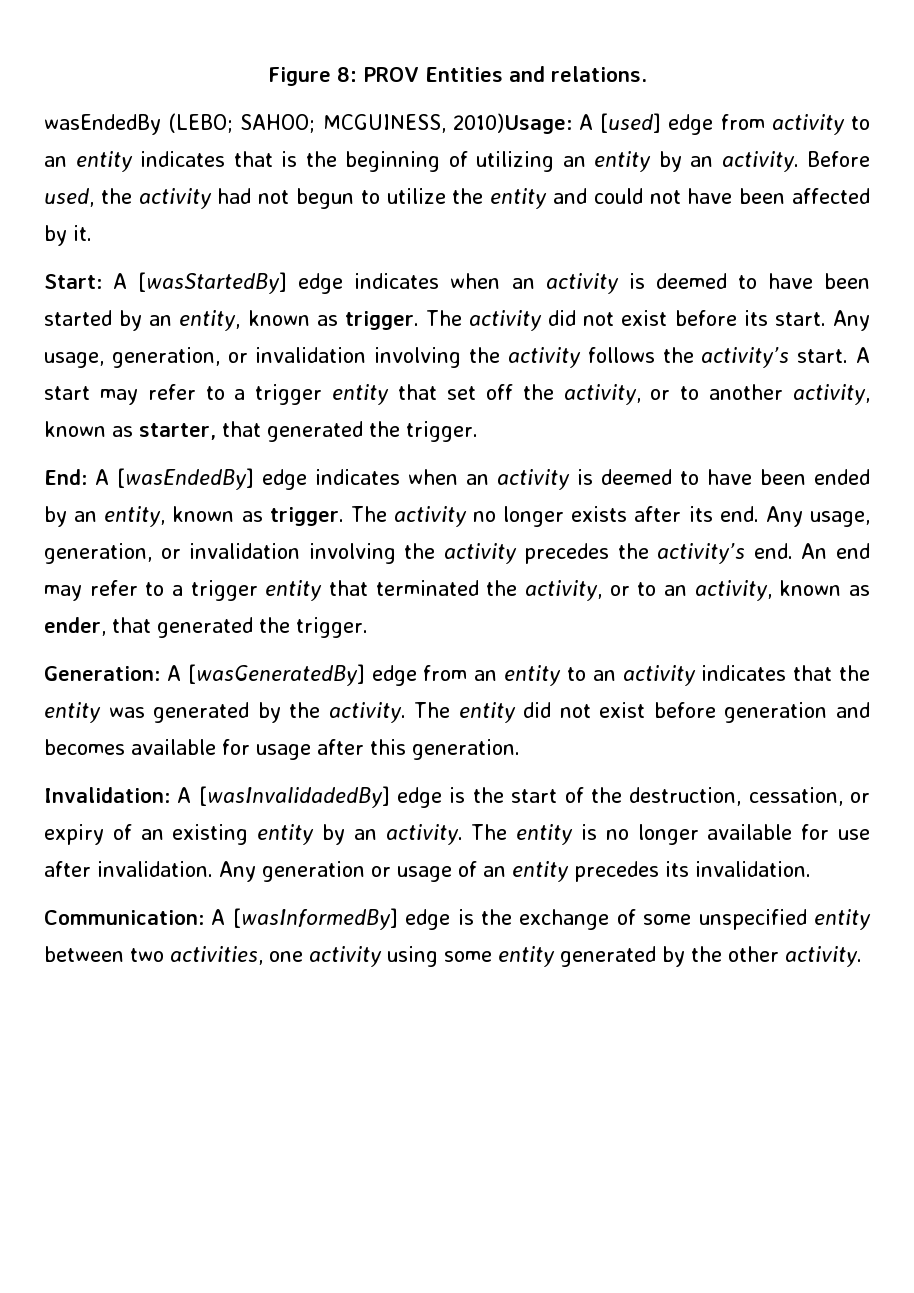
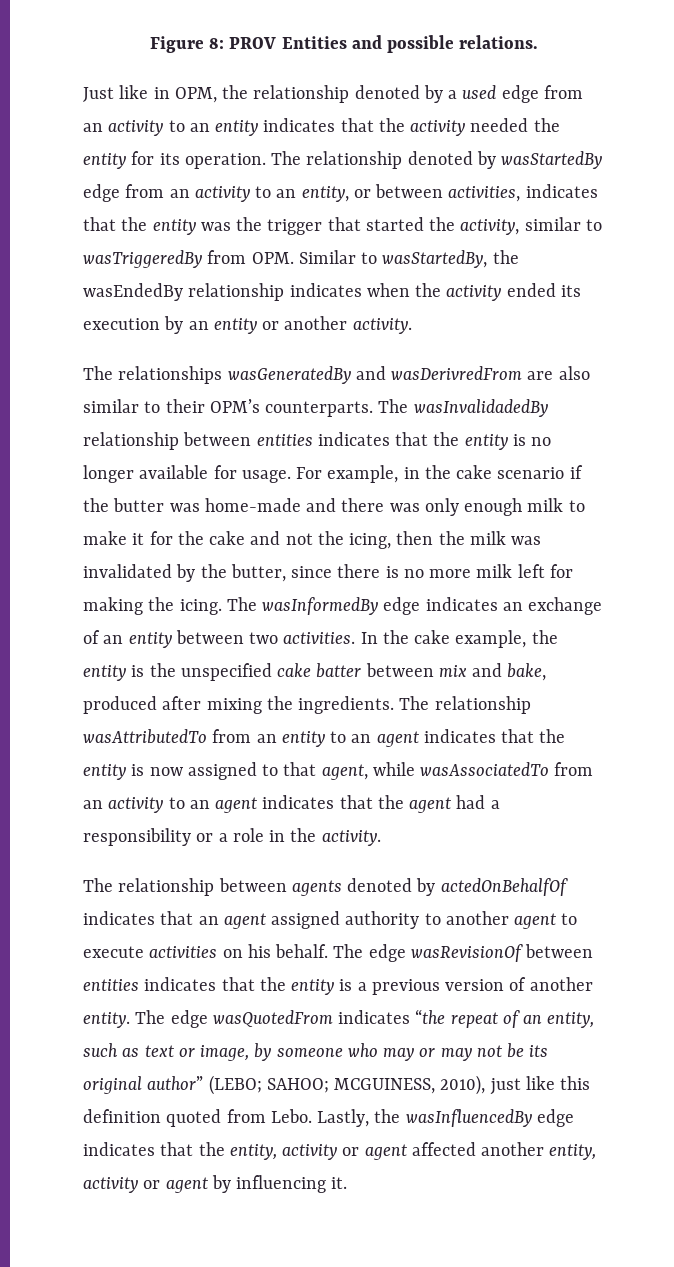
(545, 74) none -> [387,35,455,53] possible
[44,113,765,135] wasEndedBy (LEBO; SAHOO; MCGUINESS, 2010)Usage: A [used] edge from -> [83,85,583,103] [83,123,103,132] Just like in OPM, the relationship denoted by a used edge from an
[281,151,870,172] [44,188,870,209] [44,225,92,246] [44,272,871,294] [44,310,870,331] [44,347,871,368] [44,384,871,405] [44,421,478,442] [44,468,870,490] [44,506,870,527] [44,543,870,564] [44,580,870,601] [44,617,368,638] [44,664,696,686] is the beginning of utilizing an entity by an activity. Before used, the activity had not begun to utilize the entity and could not have been affected by it. // Start: A [wasStartedBy] edge indicates when an activity is deemed to have been started by an entity, known as trigger. The activity did not exist before its start. Any usage, generation, or invalidation involving the activity follows the activity’s start. A start may refer to a trigger entity that set off the activity, or to another activity, known as starter, that generated the trigger. // End: A [wasEndedBy] edge indicates when an activity is deemed to have been ended by an entity, known as trigger. The activity no longer exists after its end. Any usage, generation, or invalidation involving the activity precedes the activity’s end. An end may refer to a trigger entity that terminated the activity, or to an activity, known as ender, that generated the trigger. // Generation: A [wasGeneratedBy] edge from an entity to an activity -> [378,118,560,136] [83,151,603,169] [83,184,521,202] the activity needed the entity for its operation. The relationship denoted by wasStartedBy edge from an activity to an entity, or between activities,
[153,702,871,723] [44,739,520,760] [44,786,871,808] [44,824,508,845] generated by the activity. The entity did not exist before generation and becomes available for usage after this generation. // Invalidation: A [wasInvalidadedBy] edge is the start of the destruction, cessation, or expiry of an existing entity by an activity. The -> [236,217,602,235] [83,250,519,268] [83,283,581,301] [83,316,412,334] [83,366,590,384] [83,399,548,417] [83,432,460,450] the trigger that started the activity, similar to wasTriggeredBy from OPM. Similar to wasStartedBy, the wasEndedBy relationship indicates when the activity ended its execution by an entity or another activity. // The relationships wasGeneratedBy and wasDerivredFrom are also similar to their OPM’s counterparts. The wasInvalidadedBy relationship between entities indicates that the
[837,829,870,840] [44,861,811,882] [44,908,871,930] [44,946,862,967] use after invalidation. Any generation or usage of an entity precedes its invalidation. // Communication: A [wasInformedBy] edge is the exchange of some unspecified entity between two activities, one activity using some entity generated by the other activity. -> [241,465,583,483] [83,498,585,516] [83,531,542,549] [83,564,573,582] [83,597,603,615] [83,630,558,648] [83,663,547,681] [83,696,531,714] [83,729,566,747] [83,762,594,780] [83,795,500,813] [83,828,381,846] [83,878,568,896] [83,911,578,929] [83,944,594,962] [83,977,593,995] [83,1009,595,1028] [83,1043,549,1061] [83,1075,591,1095] [83,1109,574,1127] [83,1142,597,1160] [83,1175,348,1193] usage. For example, in the cake scenario if the butter was home-made and there was only enough milk to make it for the cake and not the icing, then the milk was invalidated by the butter, since there is no more milk left for making the icing. The wasInformedBy edge indicates an exchange of an entity between two activities. In the cake example, the entity is the unspecified cake batter between mix and bake, produced after mixing the ingredients. The relationship wasAttributedTo from an entity to an agent indicates that the entity is now assigned to that agent, while wasAssociatedTo from an activity to an agent indicates that the agent had a responsibility or a role in the activity. // The relationship between agents denoted by actedOnBehalfOf indicates that an agent assigned authority to another agent to execute activities on his behalf. The edge wasRevisionOf between entities indicates that the entity is a previous version of another entity. The edge wasQuotedFrom indicates “the repeat of an entity, such as text or image, by someone who may or may not be its original author” (LEBO; SAHOO; MCGUINESS, 2010), just like this definition quoted from Lebo. Lastly, the wasInfluencedBy edge indicates that the entity, activity or agent affected another entity, activity or agent by influencing it.

